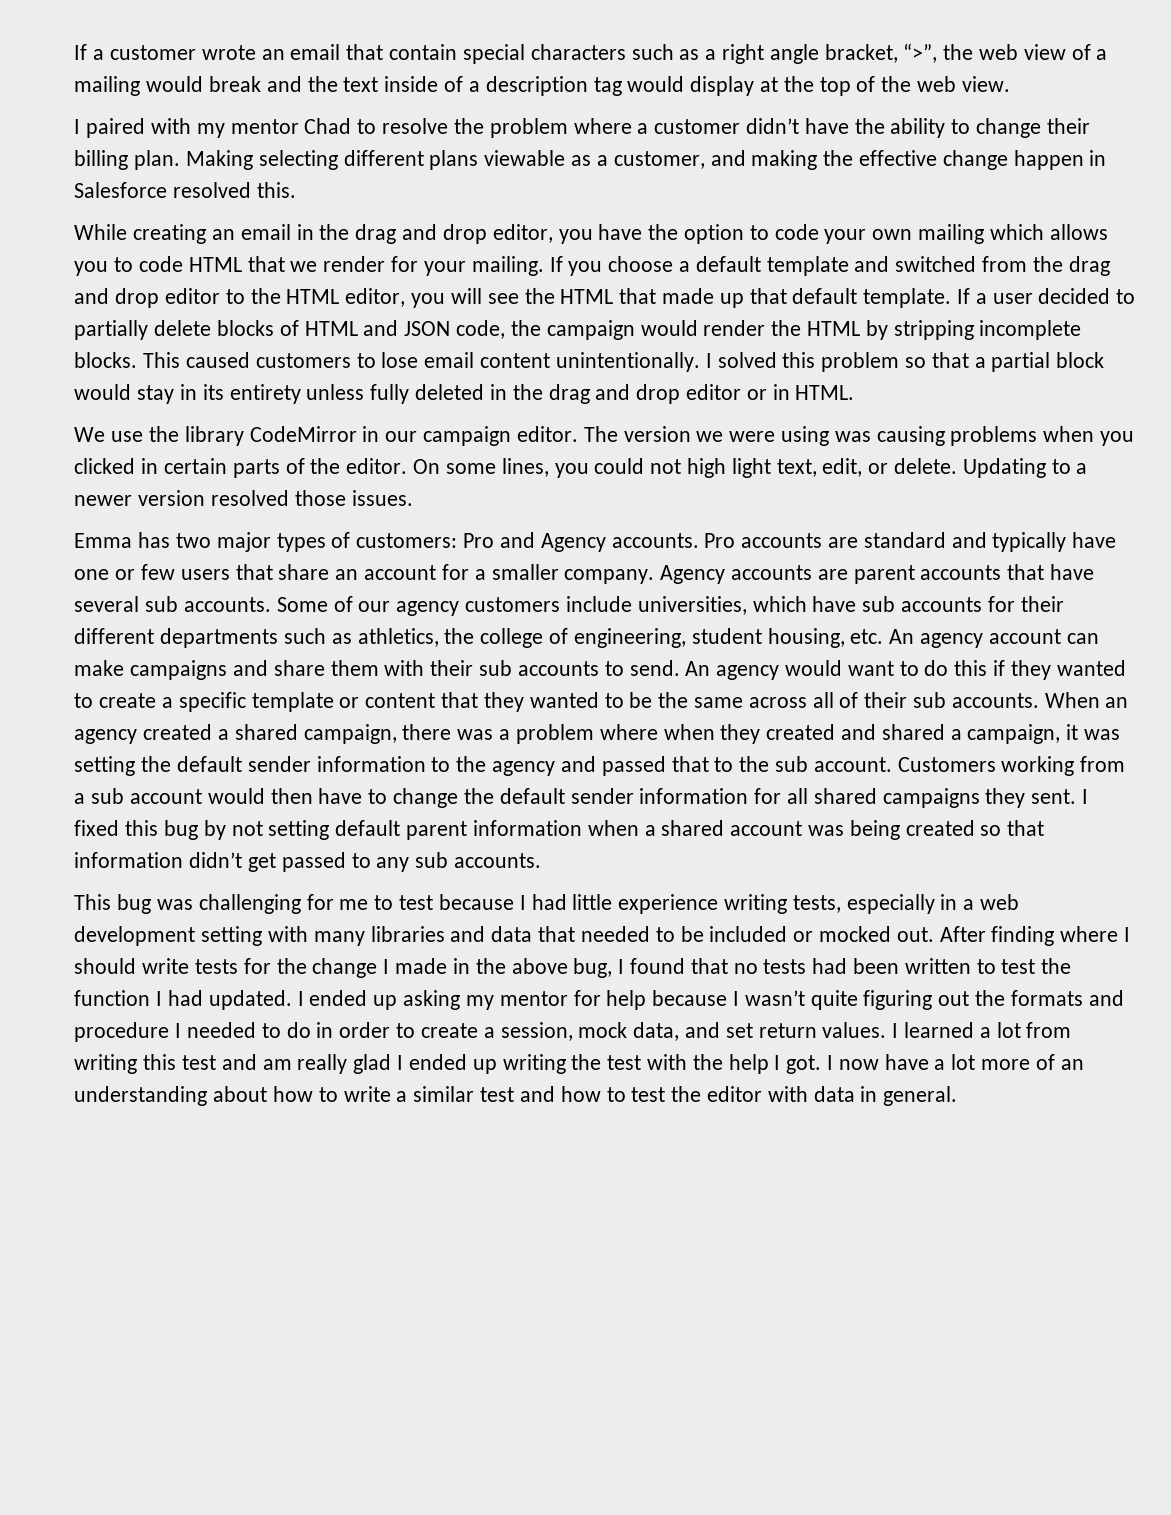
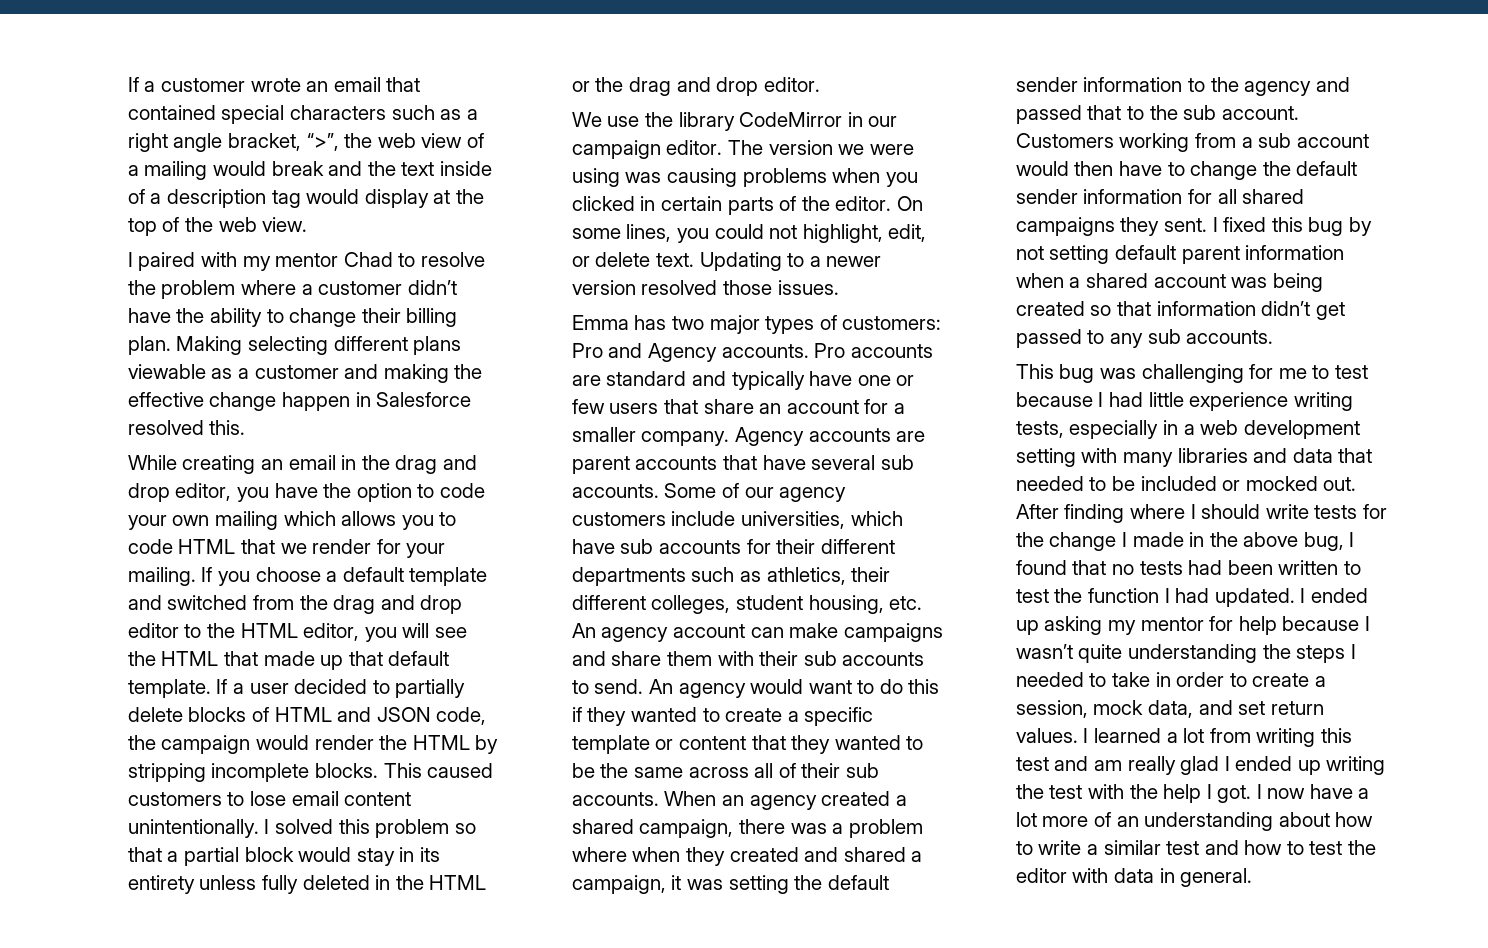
[389,44,458,60] contain -> [127,105,216,120] contained
[613,151,705,169] customer, -> [254,365,339,379] customer
[548,384,855,404] drag and drop editor or in HTML. -> [429,875,487,890] [571,77,820,96] HTML or the drag and drop editor.
[686,458,957,478] high light text, edit, or delete. -> [802,224,927,243] [571,252,694,267] highlight, edit, or delete text.
[444,628,686,648] the college of engineering, -> [851,567,891,582] [571,595,731,614] their different colleges,
[863,990,1124,1010] [74,1022,170,1042] figuring out the formats and procedure -> [1127,644,1346,663] understanding the steps
[286,1022,311,1038] do -> [1111,672,1150,687] take

